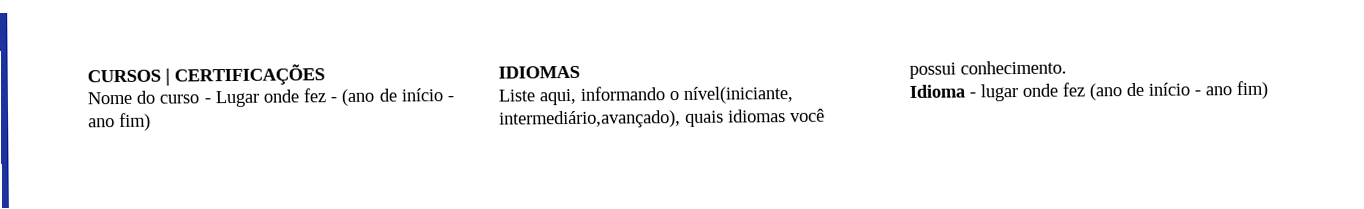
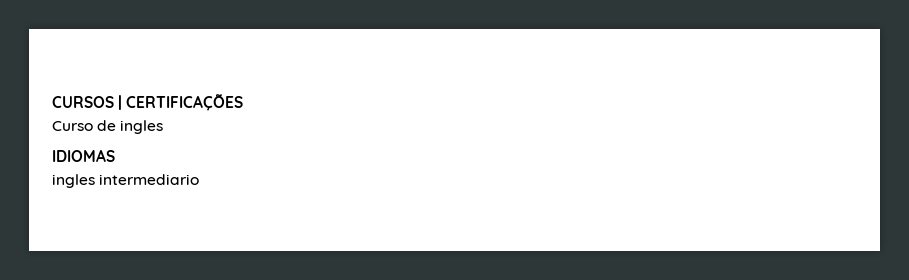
[87,88,455,108] [88,112,151,132] [498,65,580,79] [498,86,793,106] [499,108,825,129] [909,60,1067,79] [909,80,1268,102] Nome do curso - Lugar onde fez - (ano de início - ano fim) // IDIOMAS // Liste aqui, informando o nível(iniciante, intermediário,avançado), quais idiomas você possui conhecimento. // Idioma - lugar onde fez (ano de início - ano fim) -> [52,120,164,134] [52,149,115,162] [52,174,200,188] Curso de ingles // IDIOMAS // ingles intermediario

